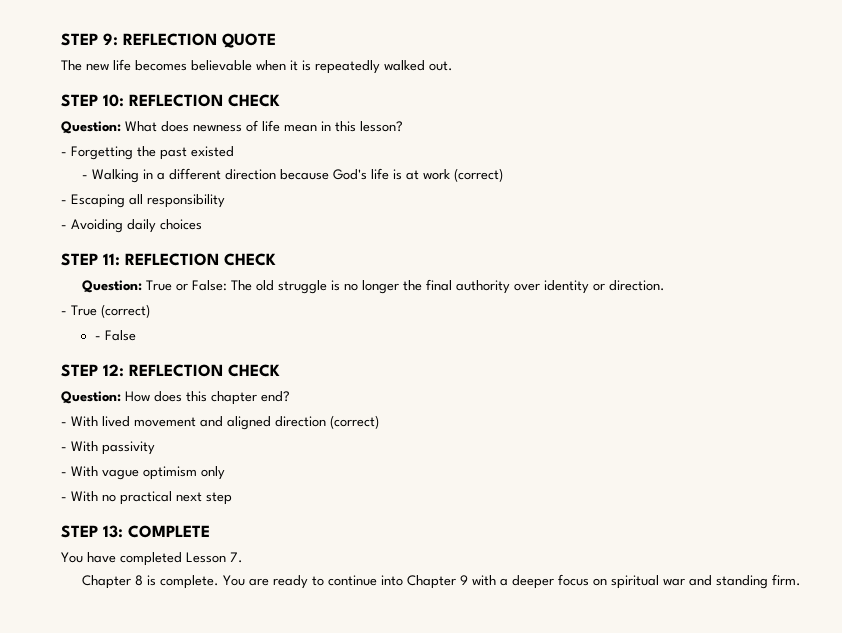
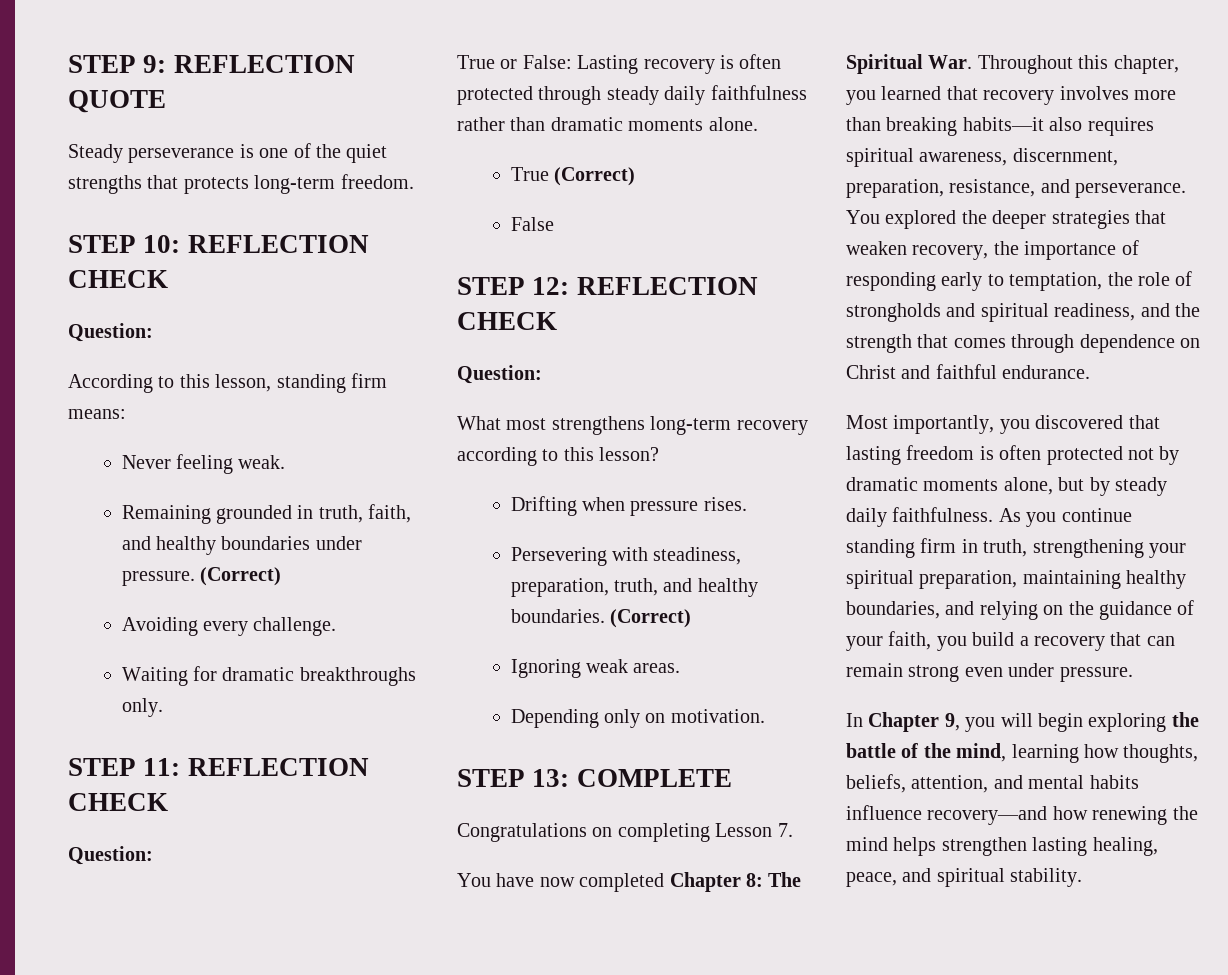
[61,59,453,74] The new life becomes believable when it is repeatedly walked out. -> [68,143,388,163] [68,174,414,194] Steady perseverance is one of the quiet strengths that protects long-term freedom.
[125,120,403,132] [61,146,234,160] [81,168,503,183] [61,194,225,208] [61,219,202,233] What does newness of life mean in this lesson? // - Forgetting the past existed // - Walking in a different direction because God's life is at work (correct) // - Escaping all responsibility // - Avoiding daily choices -> [68,373,387,393] [68,409,126,419] [121,454,286,474] [121,504,412,524] [121,536,362,555] [121,567,282,586] [121,617,337,636] [121,666,416,686] [121,698,163,717] // According to this lesson, standing firm means: // Never feeling weak. // Remaining grounded in truth, faith, and healthy boundaries under pressure. (Correct) // Avoiding every challenge. // Waiting for dramatic breakthroughs only.
(142, 286) none -> (153, 855) //
[230,279,665,294] [61,304,150,318] [94,336,101,340] The old struggle is no longer the final authority over identity or direction. // - True (correct) // - -> [577,54,782,74] [457,85,807,105] [457,117,758,131] [510,167,636,186] Lasting recovery is often protected through steady daily faithfulness rather than dramatic moments alone. // True (Correct) //
[125,391,290,405] [61,415,379,430] [61,441,155,455] [61,466,225,480] [61,491,232,505] How does this chapter end? // - With lived movement and aligned direction (correct) // - With passivity // - With vague optimism only // - With no practical next step -> [457,416,808,435] [457,447,660,466] [510,496,747,516] [510,547,742,566] [510,578,758,597] [510,609,692,628] [510,659,681,678] [510,709,765,728] // What most strengthens long-term recovery according to this lesson? // Drifting when pressure rises. // Persevering with steadiness, preparation, truth, and healthy boundaries. (Correct) // Ignoring weak areas. // Depending only on motivation.
[61,552,182,566] You have completed -> [457,823,710,842] Congratulations on completing
[81,574,801,589] Chapter 8 is complete. You are ready to continue into Chapter 9 with a deeper focus on spiritual war and standing firm. -> [457,872,802,892] [846,54,1179,74] [846,86,1176,105] [846,117,1154,136] [846,148,1118,167] [846,179,1187,198] [846,210,1166,229] [846,240,1139,260] [846,271,1193,291] [846,303,1200,322] [846,334,1200,353] [846,364,1091,379] [846,415,1160,434] [846,445,1180,465] [846,477,1167,496] [846,507,1132,527] [846,538,1186,558] [846,570,1187,589] [846,600,1195,620] [846,631,1175,651] [846,663,1133,682] [846,712,1199,732] [846,743,1199,763] [846,774,1139,793] [846,805,1198,825] [846,837,1158,856] [846,868,1083,887] You have now completed Chapter 8: The Spiritual War. Throughout this chapter, you learned that recovery involves more than breaking habits—it also requires spiritual awareness, discernment, preparation, resistance, and perseverance. You explored the deeper strategies that weaken recovery, the importance of responding early to temptation, the role of strongholds and spiritual readiness, and the strength that comes through dependence on Christ and faithful endurance. // Most importantly, you discovered that lasting freedom is often protected not by dramatic moments alone, but by steady daily faithfulness. As you continue standing firm in truth, strengthening your spiritual preparation, maintaining healthy boundaries, and relying on the guidance of your faith, you build a recovery that can remain strong even under pressure. // In Chapter 9, you will begin exploring the battle of the mind, learning how thoughts, beliefs, attention, and mental habits influence recovery—and how renewing the mind helps strengthen lasting healing, peace, and spiritual stability.

